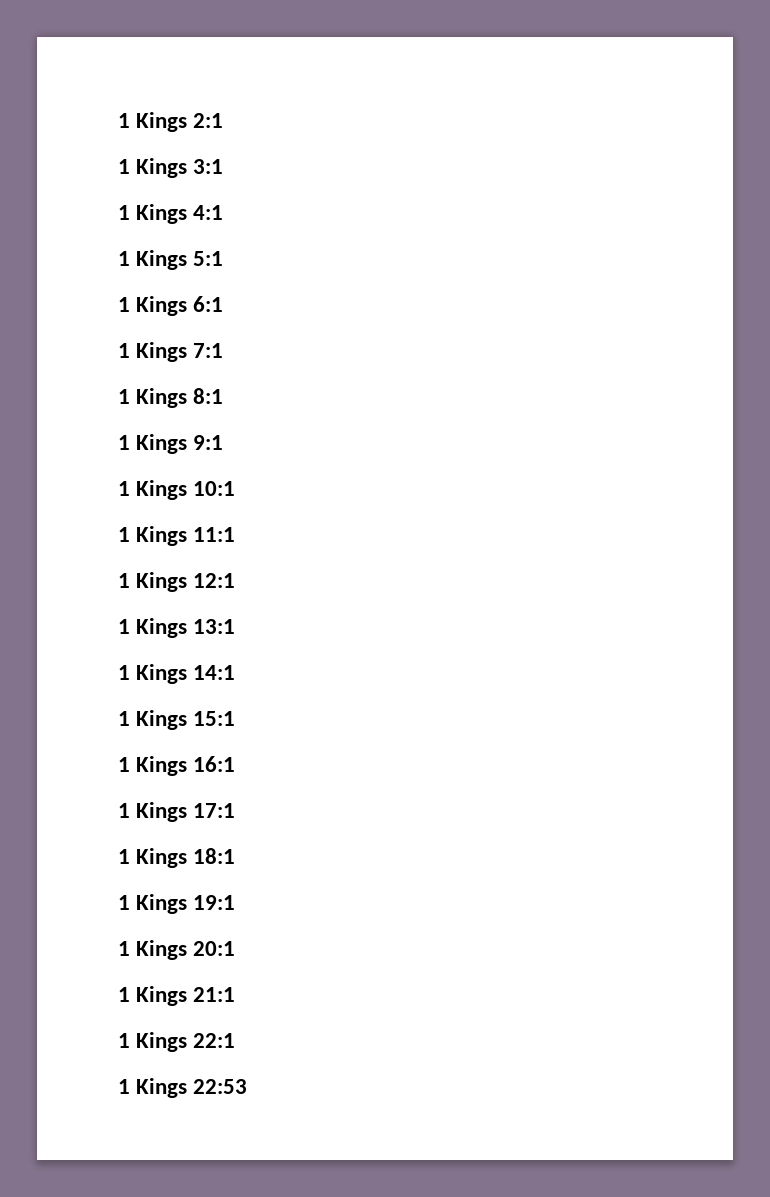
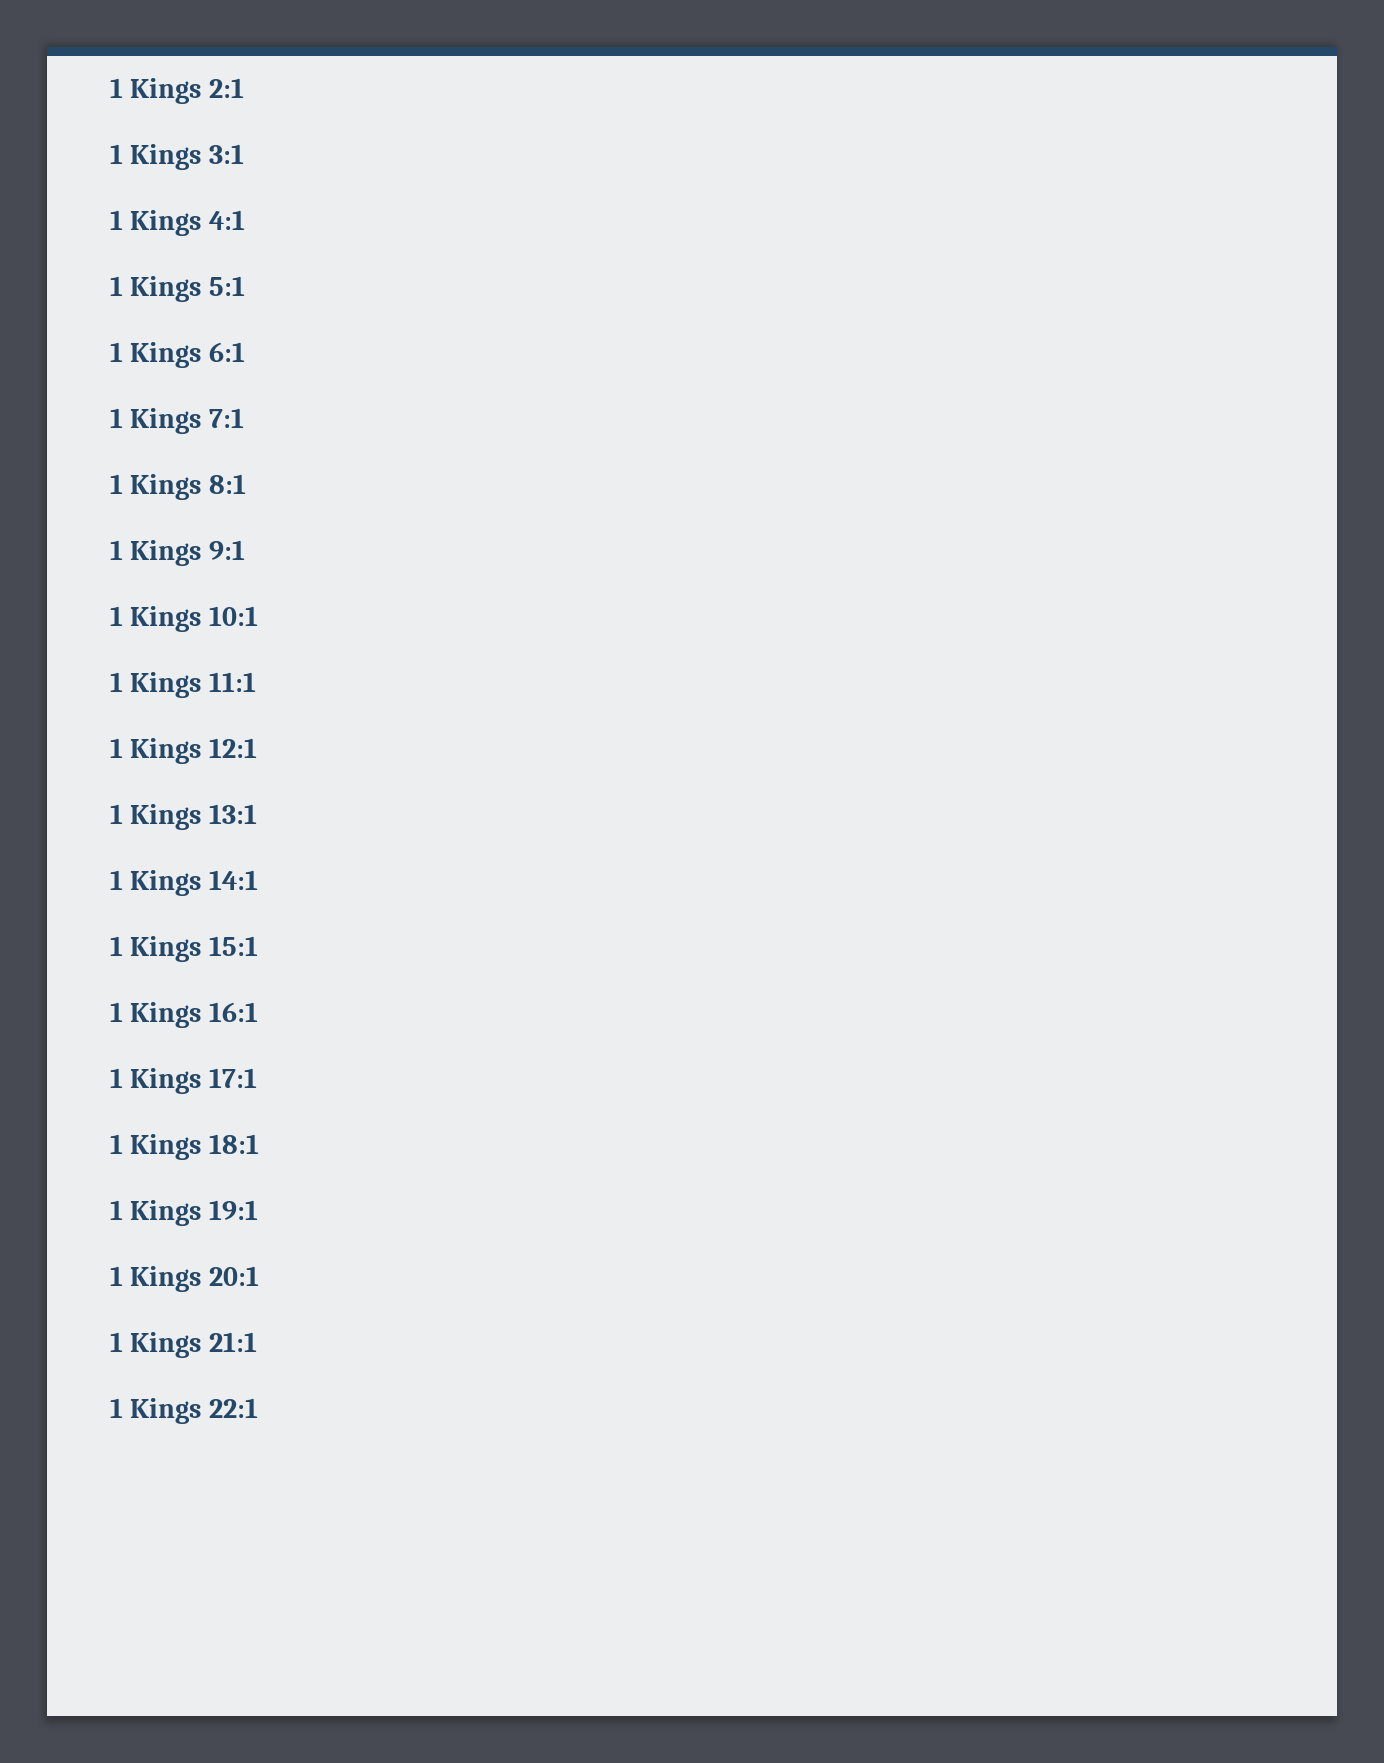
[118,1078,248,1098] // 1 Kings 22:53 -> (258, 1408) none

